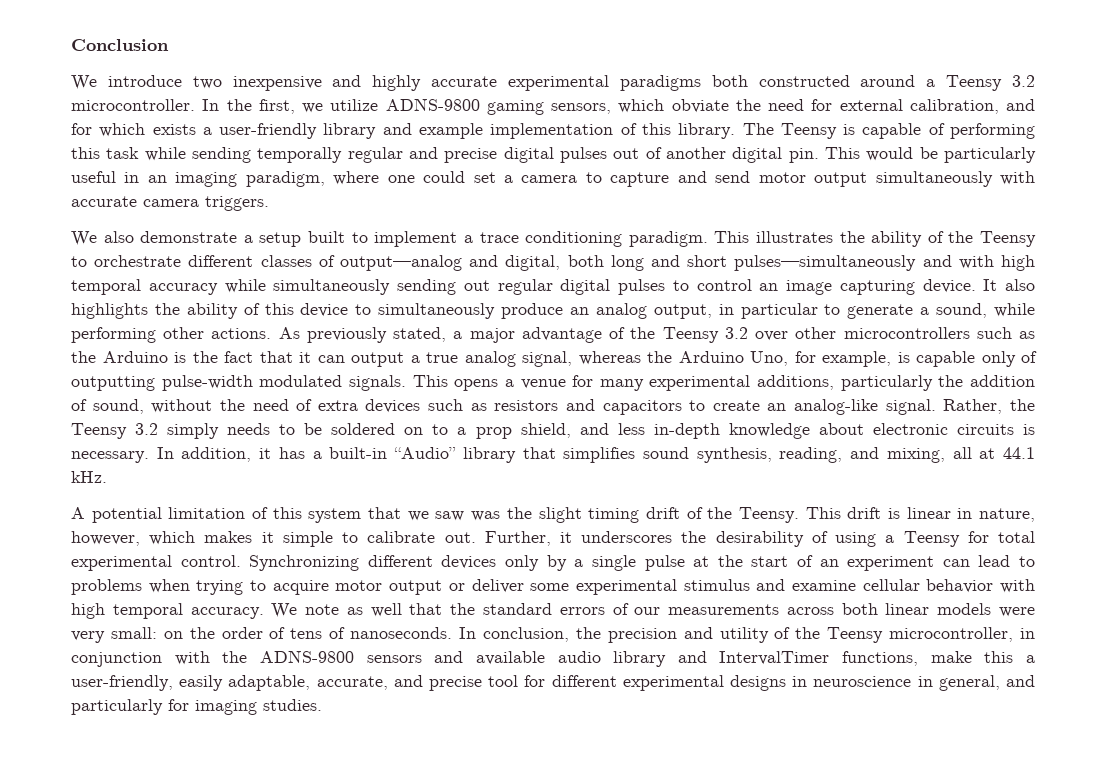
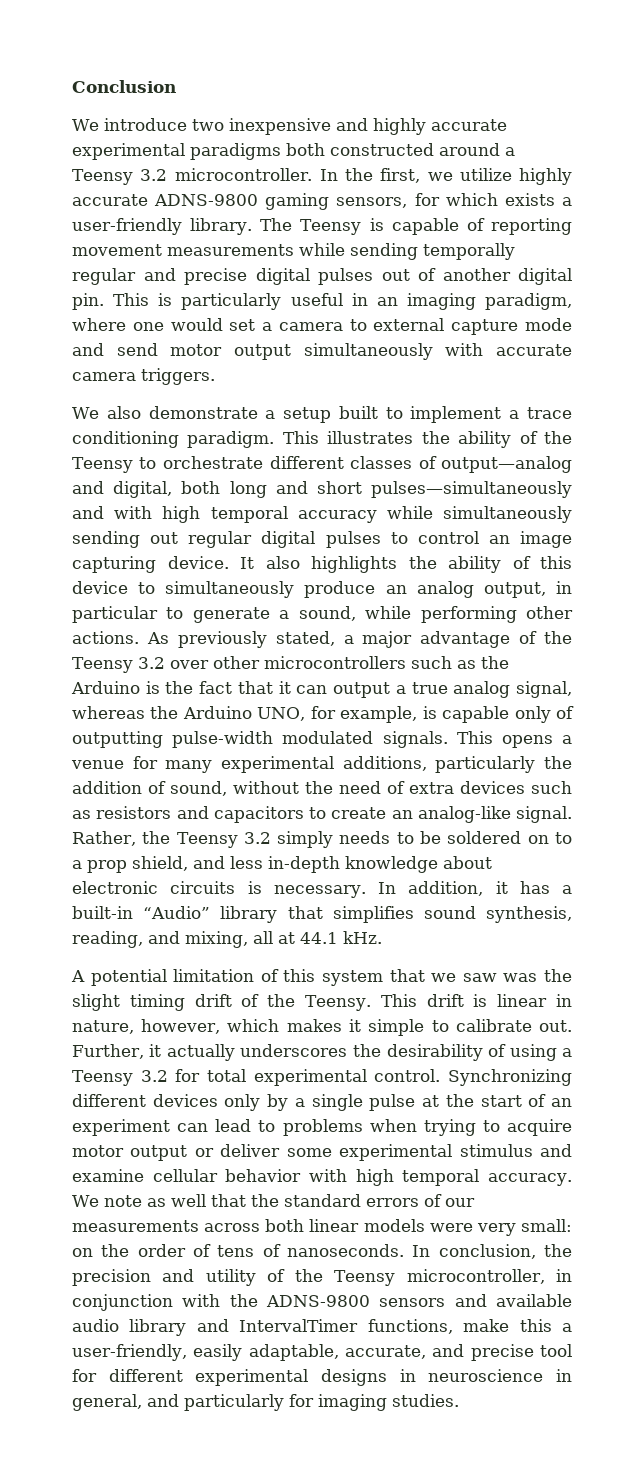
(379, 105) none -> [519,168,572,185] [72,194,148,206] highly accurate
[618,99,1035,114] which obviate the need for external calibration, and -> (408, 202) none
[323,123,671,139] library and example implementation of this -> (182, 226) none
[949,123,1035,139] [71,147,140,159] performing this task -> [491,218,572,235] [72,244,294,256] reporting movement measurements
[866,147,938,161] would be -> [158,293,173,306] is
[423,171,466,183] could -> [170,318,223,331] would
[610,172,670,187] capture -> [373,318,572,335] external capture mode
[750,351,788,366] Uno, -> [257,707,306,721] UNO,
(572, 537) none -> [166,1044,235,1061] actually
(960, 539) none -> [140,1070,168,1082] 3.2

